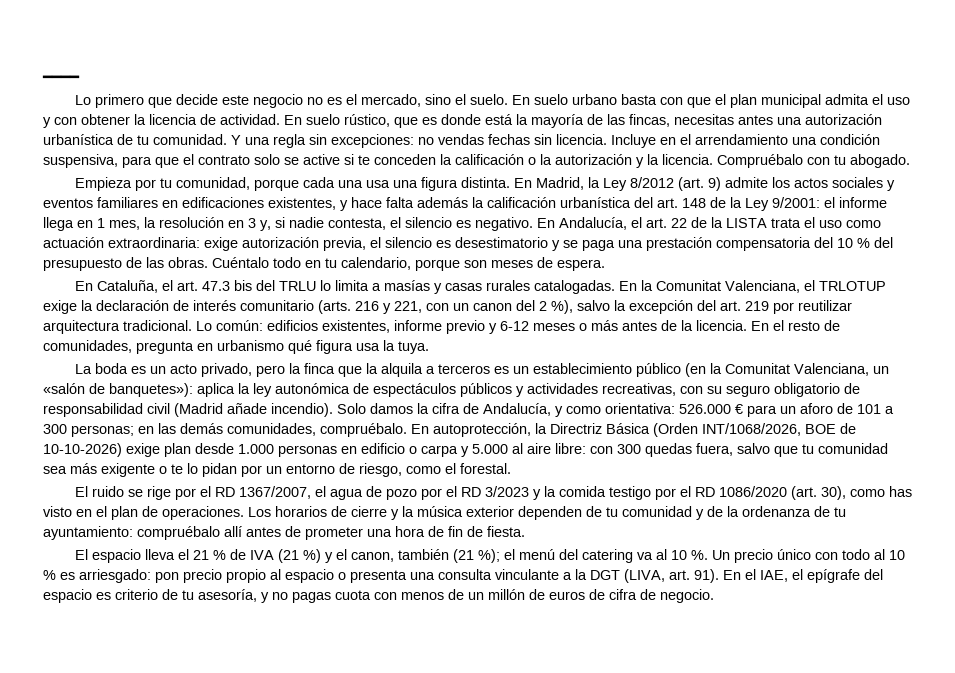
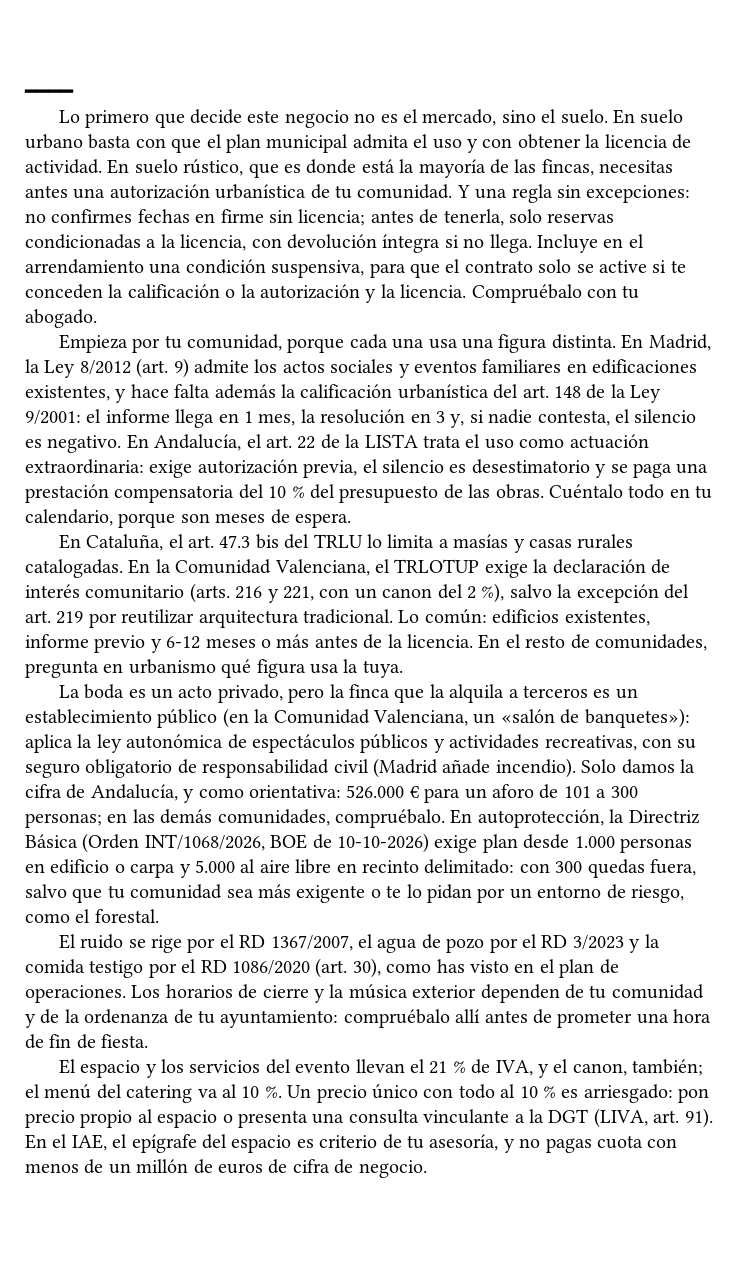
[438,134,607,145] vendas fechas sin licencia. -> [51,209,615,226] [25,234,532,253] confirmes fechas en firme sin licencia; antes de tenerla, solo reservas condicionadas a la licencia, con devolución íntegra si no llega.
[656,280,722,291] Comunitat -> [175,559,272,574] Comunidad
[725,363,791,374] Comunitat -> [273,709,370,724] Comunidad
[555,443,586,454] libre: -> [295,859,515,874] libre en recinto delimitado:
[145,549,501,563] lleva el 21 % de IVA (21 %) y el canon, también (21 %); -> [145,1059,704,1078] y los servicios del evento llevan el 21 % de IVA, y el canon, también;

